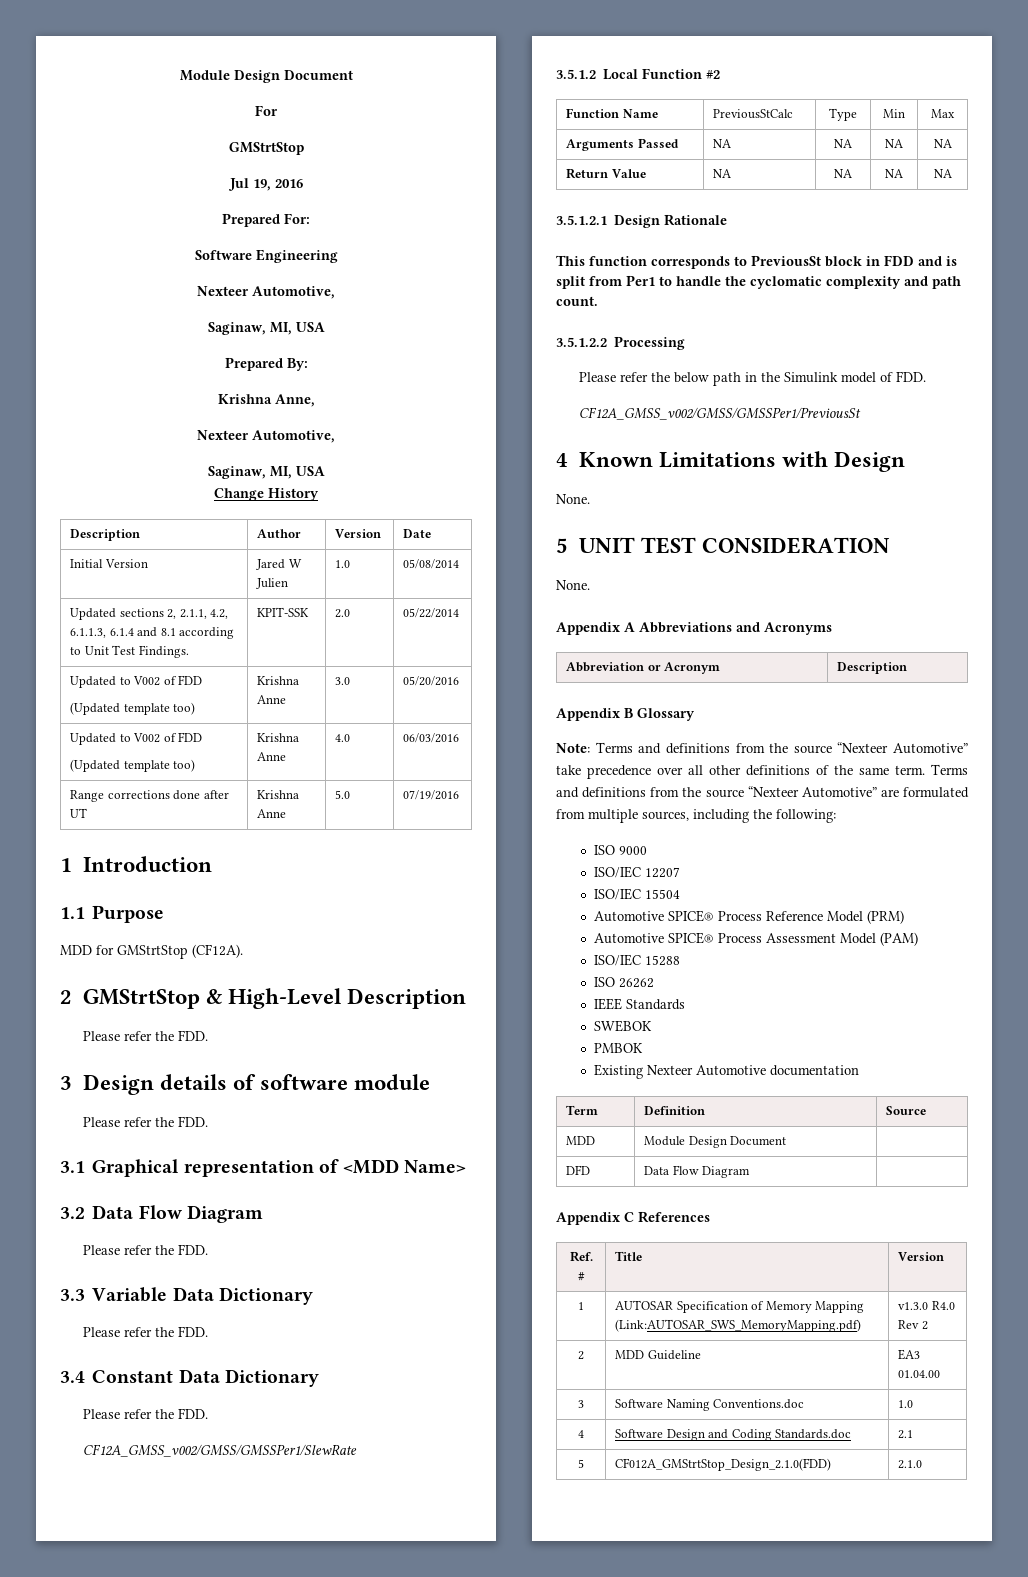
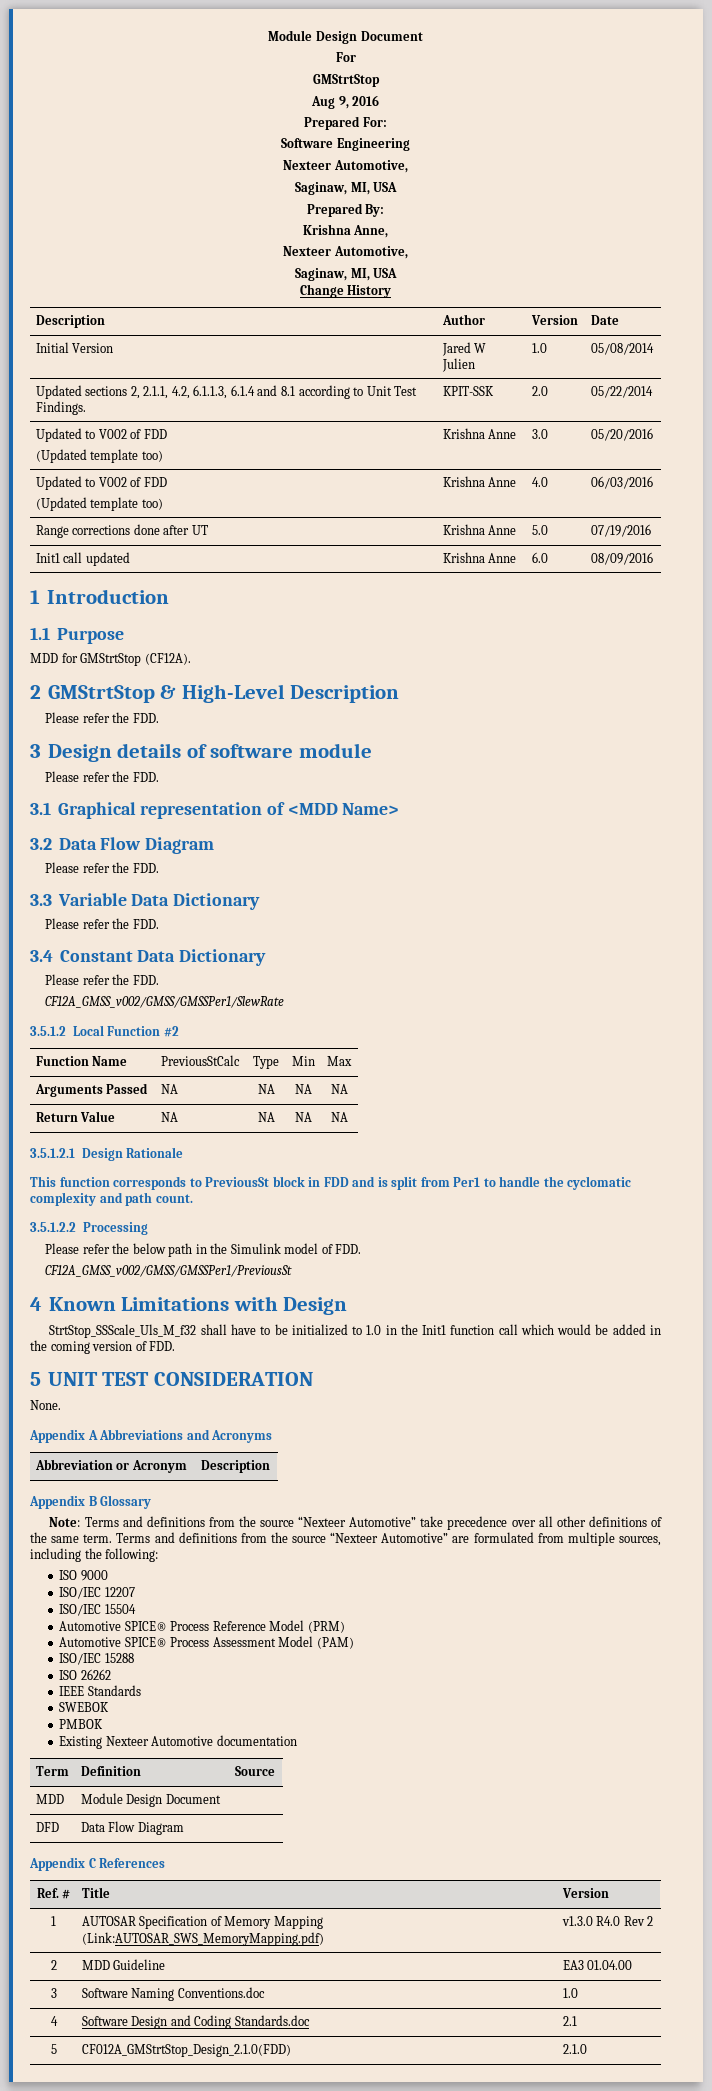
[227,178,271,191] Jul 19, -> [310,96,349,109] Aug 9,
(460, 795) none -> [35,552,130,566] [442,552,517,563] [531,552,548,563] [590,552,653,565] // Init1 call updated | Krishna Anne | 6.0 | 08/09/2016
[556,494,590,504] None. -> [49,1324,661,1338] [30,1340,176,1354] StrtStop_SSScale_Uls_M_f32 shall have to be initialized to 1.0 in the Init1 function call which would be added in the coming version of FDD.

